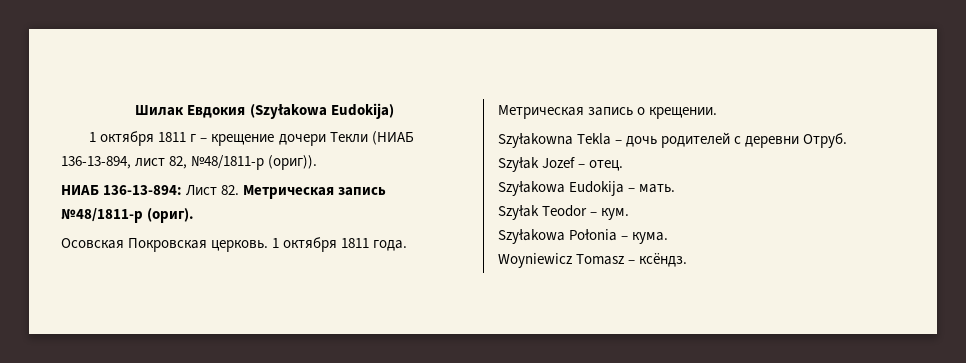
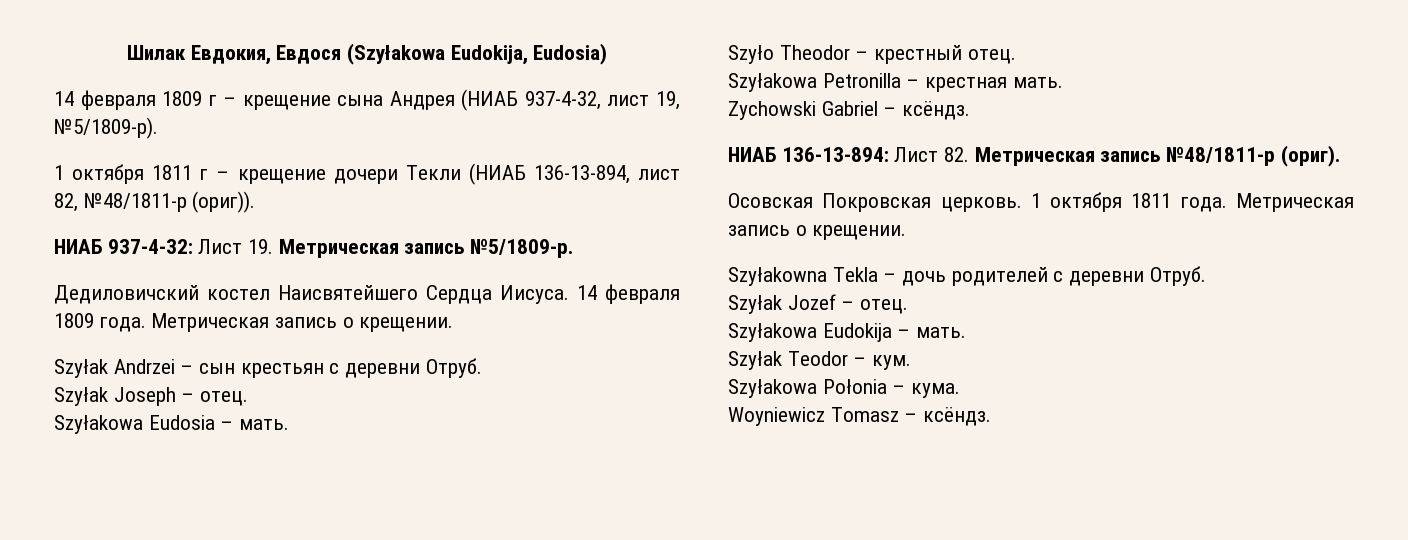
[187,103,394,119] Евдокия (Szyłakowa Eudokija) -> [190,43,608,65] [54,89,680,111] [54,117,158,139] Евдокия, Евдося (Szyłakowa Eudokija, Eudosia) // 14 февраля 1809 г – крещение сына Андрея (НИАБ 937-4-32, лист 19, №5/1809-р).
(318, 162) none -> [54,238,574,258] [54,284,680,304] [54,313,454,332] [54,358,482,378] [54,387,249,406] [54,415,290,434] [728,45,1016,64] [728,73,1063,92] [728,101,971,120] // НИАБ 937-4-32: Лист 19. Метрическая запись №5/1809-р. // Дедиловичский костел Наисвятейшего Сердца Иисуса. 14 февраля 1809 года. Метрическая запись о крещении. // Szyłak Andrzei – сын крестьян с деревни Отруб. // Szyłak Joseph – отец. // Szyłakowa Eudosia – мать. // Szyło Theodor – крестный отец. // Szyłakowa Petronilla – крестная мать. // Zychowski Gabriel – ксёндз.

